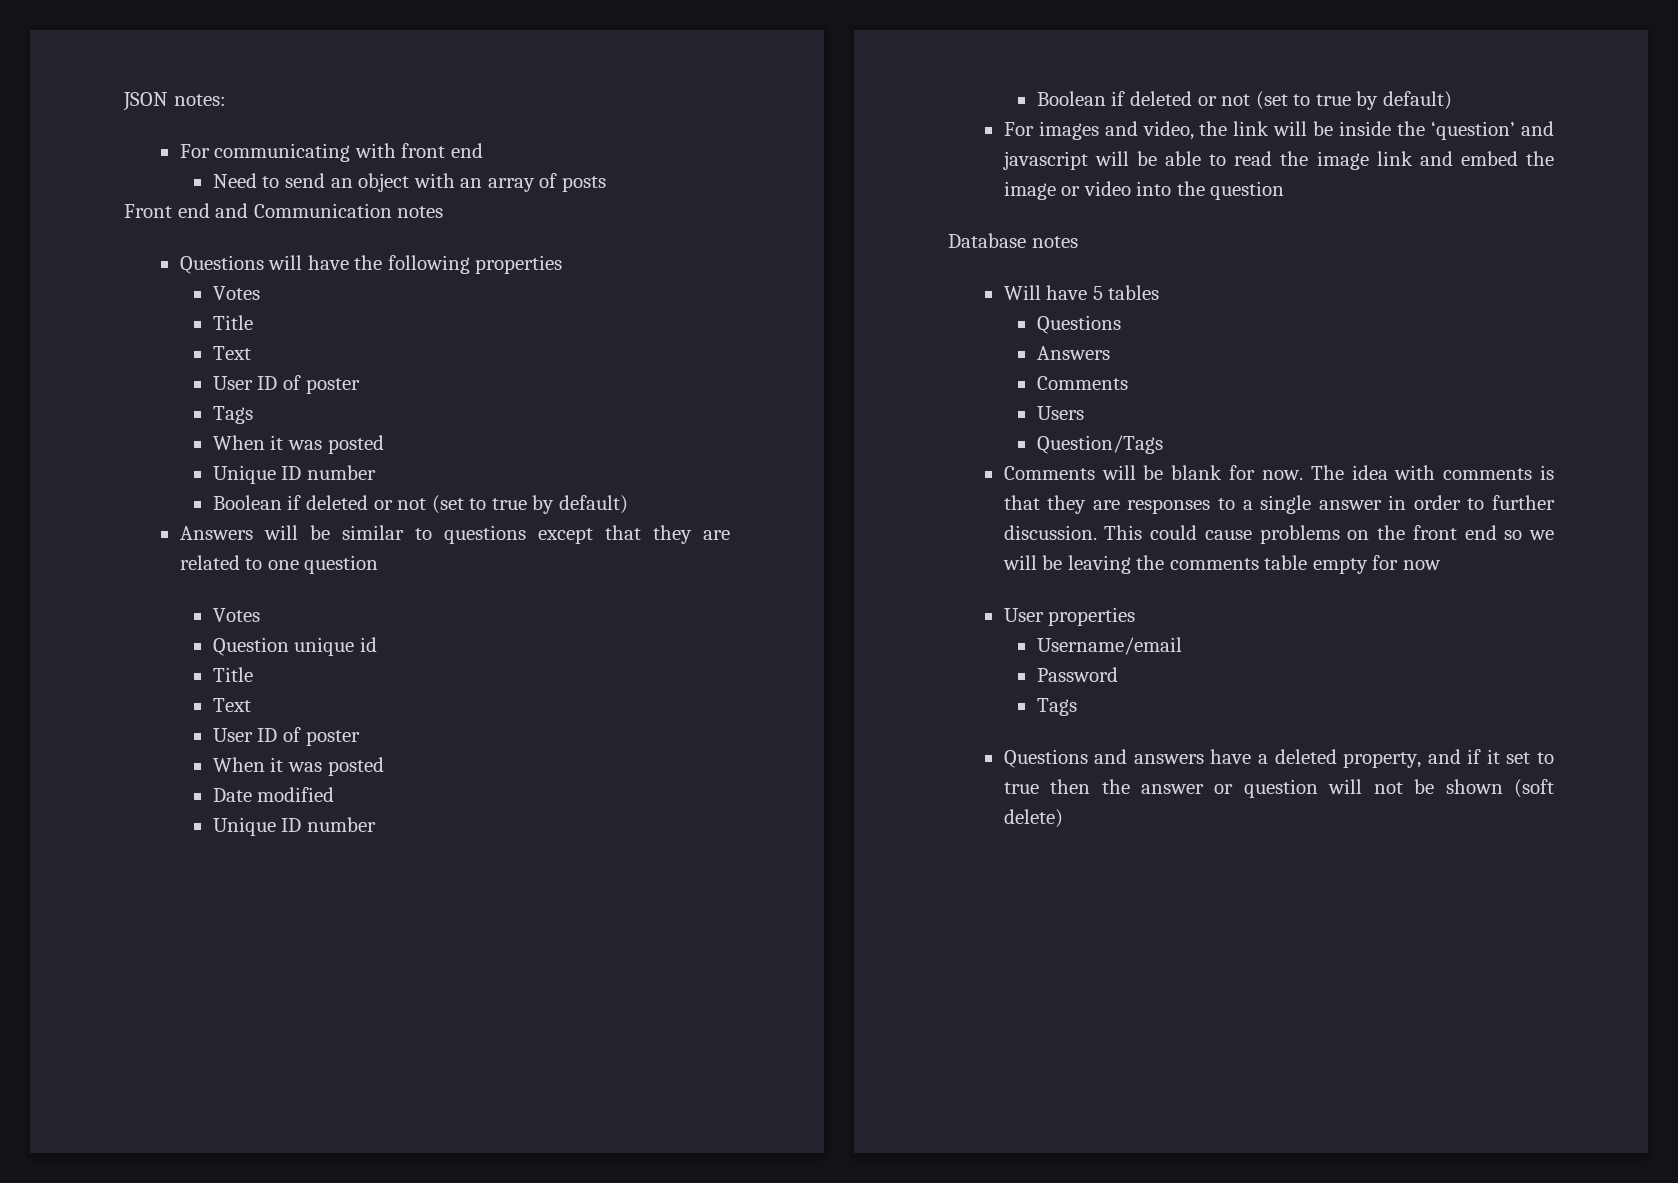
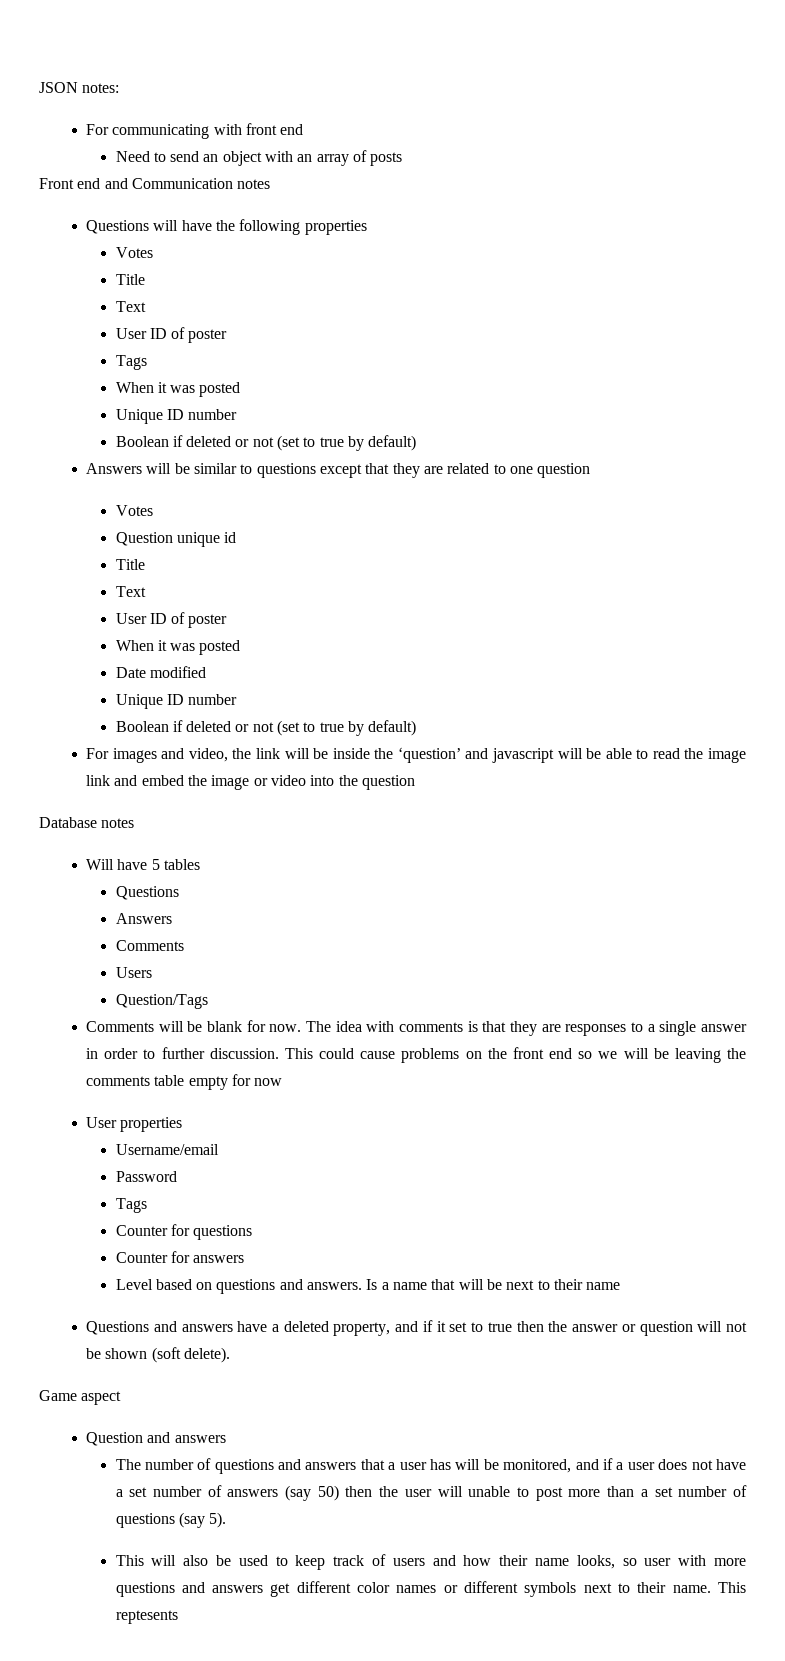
(1077, 707) none -> [115,1224,253,1240] [115,1251,245,1263] [115,1279,621,1294] // Counter for questions // Counter for answers // Level based on questions and answers. Is a name that will be next to their name
[1003,809,1063,828] delete) -> [184,1347,231,1363] [39,1390,122,1405] [86,1432,226,1446] [115,1458,747,1474] [115,1485,747,1501] [115,1512,227,1528] [115,1554,746,1570] [115,1581,747,1597] [115,1610,178,1624] delete). // Game aspect // Question and answers // The number of questions and answers that a user has will be monitored, and if a user does not have a set number of answers (say 50) then the user will unable to post more than a set number of questions (say 5). // This will also be used to keep track of users and how their name looks, so user with more questions and answers get different color names or different symbols next to their name. This reptesents

